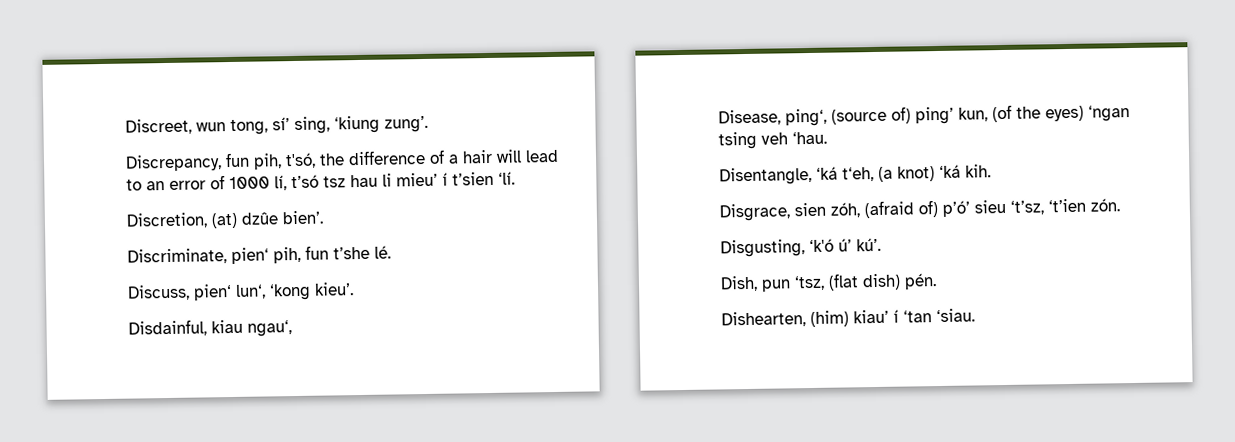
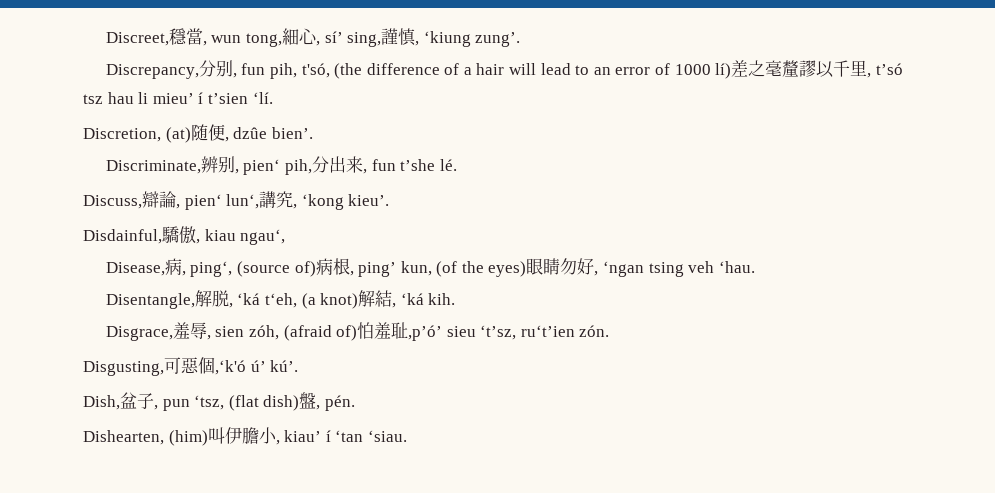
[196,116,330,135] wun tong, sí’ sing, -> [168,28,420,47] 穩當, wun tong,細心, sí’ sing,謹慎,
(222, 163) none -> [198,60,237,78] 分别,
[319,153,345,166] the -> [334,63,363,79] (the
[274,175,287,191] lí, -> [715,60,872,79] lí)差之毫釐謬以千里,
(238, 220) none -> [190,124,229,142] 随便,
[231,245,391,264] [127,284,266,301] pien‘ pih, fun t’she lé. // Discuss, pien‘ lun‘, -> [200,156,457,175] [83,191,298,210] 辨别, pien‘ pih,分出来, fun t’she lé. // Discuss,辯論, pien‘ lun‘,講究,
(207, 328) none -> [161,226,200,244] 驕傲,
(781, 117) none -> [164,258,186,276] 病,
(911, 115) none -> [315,258,354,276] 病根,
(1084, 113) none -> [526,258,599,276] 眼睛勿好,
(812, 176) none -> [194,290,233,308] 解脱,
(935, 174) none -> [358,290,397,308] 解結,
(791, 212) none -> [172,322,211,340] 羞辱,
[942,200,970,217] p’ó’ -> [357,322,443,341] 怕羞耻,p’ó’
[1048,198,1086,213] ‘t’ien -> [520,325,575,337] ru‘t’ien
[809,238,834,253] ‘k'ó -> [164,357,246,375] 可惡個,‘k'ó
(758, 283) none -> [120,392,158,410] 盆子,
(901, 282) none -> [299,392,321,410] 盤,
(849, 319) none -> [207,427,280,445] 叫伊膽小,

